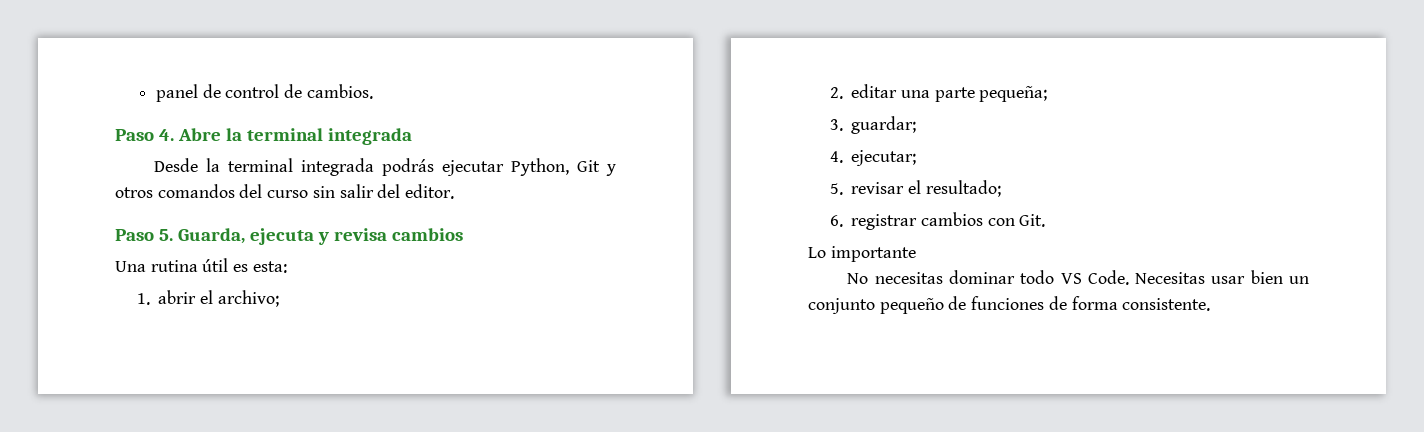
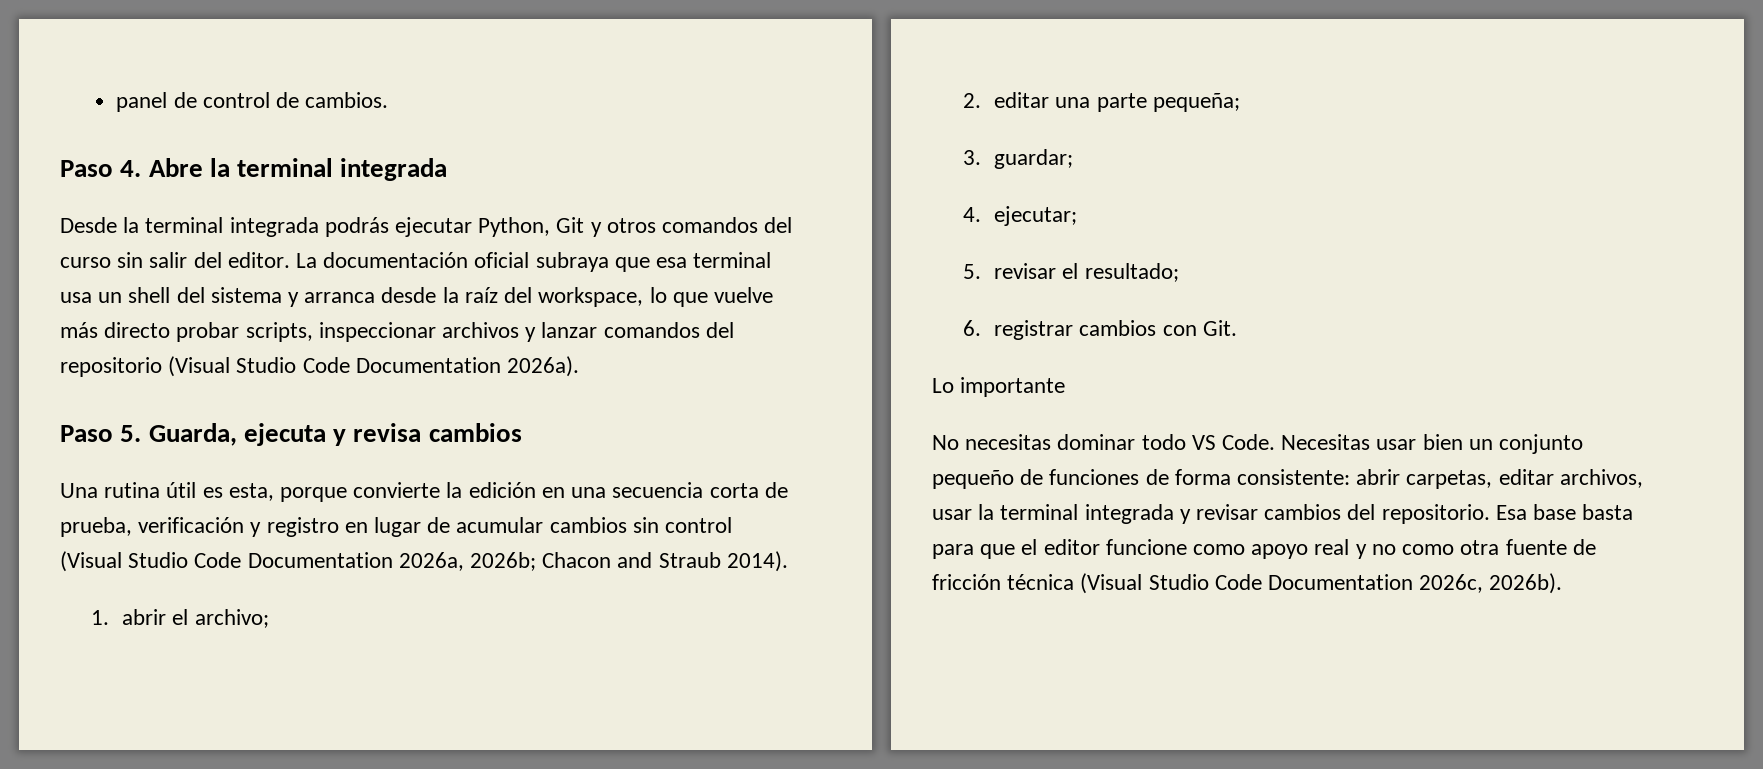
(455, 191) none -> [296,252,772,272] [60,287,773,307] [60,322,734,342] [60,356,580,377] La documentación oficial subraya que esa terminal usa un shell del sistema y arranca desde la raíz del workspace, lo que vuelve más directo probar scripts, inspeccionar archivos y lanzar comandos del repositorio (Visual Studio Code Documentation 2026a).
[252,261,287,273] esta: -> [228,482,788,502] [60,517,733,537] [60,551,788,572] esta, porque convierte la edición en una secuencia corta de prueba, verificación y registro en lugar de acumular cambios sin control (Visual Studio Code Documentation 2026a, 2026b; Chacon and Straub 2014).
[1122,298,1211,311] consistente. -> [1237,469,1643,489] [932,504,1634,524] [932,539,1596,559] [932,573,1563,594] consistente: abrir carpetas, editar archivos, usar la terminal integrada y revisar cambios del repositorio. Esa base basta para que el editor funcione como apoyo real y no como otra fuente de fricción técnica (Visual Studio Code Documentation 2026c, 2026b).

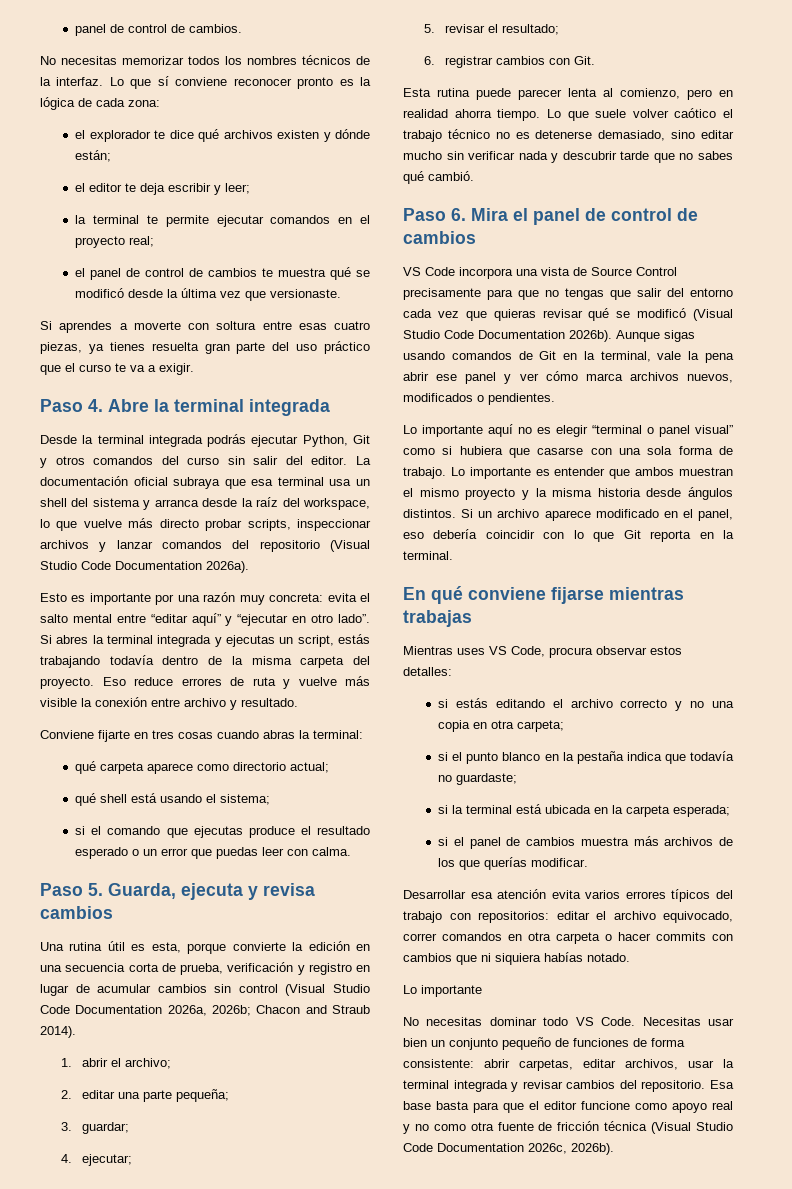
(389, 100) none -> [40,55,370,65] [40,76,372,89] [40,97,160,110] [75,129,371,142] [75,150,112,162] [75,183,251,195] [75,215,371,227] [75,236,155,248] [75,267,370,280] [75,288,342,301] [40,321,370,333] [40,341,370,354] [40,363,194,375] // No necesitas memorizar todos los nombres técnicos de la interfaz. Lo que sí conviene reconocer pronto es la lógica de cada zona: // el explorador te dice qué archivos existen y dónde están; // el editor te deja escribir y leer; // la terminal te permite ejecutar comandos en el proyecto real; // el panel de control de cambios te muestra qué se modificó desde la última vez que versionaste. // Si aprendes a moverte con soltura entre esas cuatro piezas, ya tienes resuelta gran parte del uso práctico que el curso te va a exigir.
(580, 366) none -> [40,592,371,605] [40,613,370,626] [40,634,370,647] [40,655,371,668] [40,676,370,689] [40,697,298,710] [40,730,363,742] [75,761,330,774] [75,793,271,806] [75,826,370,838] [75,847,352,859] // Esto es importante por una razón muy concreta: evita el salto mental entre “editar aquí” y “ejecutar en otro lado”. Si abres la terminal integrada y ejecutas un script, estás trabajando todavía dentro de la misma carpeta del proyecto. Eso reduce errores de ruta y vuelve más visible la conexión entre archivo y resultado. // Conviene fijarte en tres cosas cuando abras la terminal: // qué carpeta aparece como directorio actual; // qué shell está usando el sistema; // si el comando que ejecutas produce el resultado esperado o un error que puedas leer con calma.
(1237, 328) none -> [403,88,733,100] [403,108,733,121] [403,129,734,142] [403,151,733,163] [403,171,474,184] [403,208,698,225] [403,231,476,244] [403,267,677,279] [403,288,733,300] [403,308,733,321] [403,330,695,342] [403,351,734,363] [403,371,733,384] [403,393,555,405] [403,424,733,437] [403,446,733,458] [403,467,733,479] [403,487,733,500] [403,509,733,521] [403,529,735,542] [403,551,453,560] [403,586,684,604] [403,610,472,627] [403,646,682,658] [403,667,452,676] [438,698,735,711] [438,720,565,732] [438,751,734,764] [438,773,518,785] [438,804,731,817] [438,836,733,849] [438,857,589,870] [403,889,733,902] [403,911,733,923] [403,932,733,944] [403,952,630,965] // Esta rutina puede parecer lenta al comienzo, pero en realidad ahorra tiempo. Lo que suele volver caótico el trabajo técnico no es detenerse demasiado, sino editar mucho sin verificar nada y descubrir tarde que no sabes qué cambió. // Paso 6. Mira el panel de control de cambios // VS Code incorpora una vista de Source Control precisamente para que no tengas que salir del entorno cada vez que quieras revisar qué se modificó (Visual Studio Code Documentation 2026b). Aunque sigas usando comandos de Git en la terminal, vale la pena abrir ese panel y ver cómo marca archivos nuevos, modificados o pendientes. // Lo importante aquí no es elegir “terminal o panel visual” como si hubiera que casarse con una sola forma de trabajo. Lo importante es entender que ambos muestran el mismo proyecto y la misma historia desde ángulos distintos. Si un archivo aparece modificado en el panel, eso debería coincidir con lo que Git reporta en la terminal. // En qué conviene fijarse mientras trabajas // Mientras uses VS Code, procura observar estos detalles: // si estás editando el archivo correcto y no una copia en otra carpeta; // si el punto blanco en la pestaña indica que todavía no guardaste; // si la terminal está ubicada en la carpeta esperada; // si el panel de cambios muestra más archivos de los que querías modificar. // Desarrollar esa atención evita varios errores típicos del trabajo con repositorios: editar el archivo equivocado, correr comandos en otra carpeta o hacer commits con cambios que ni siquiera habías notado.

